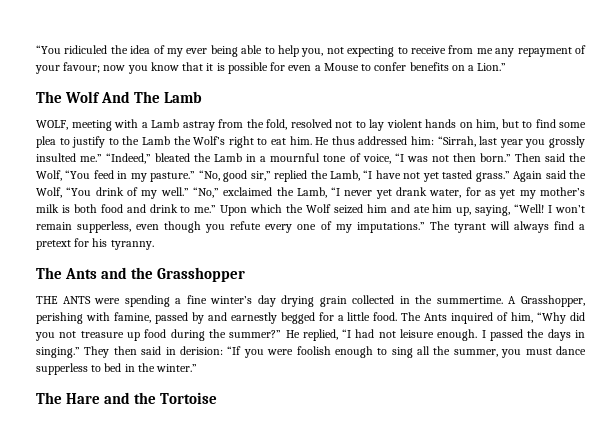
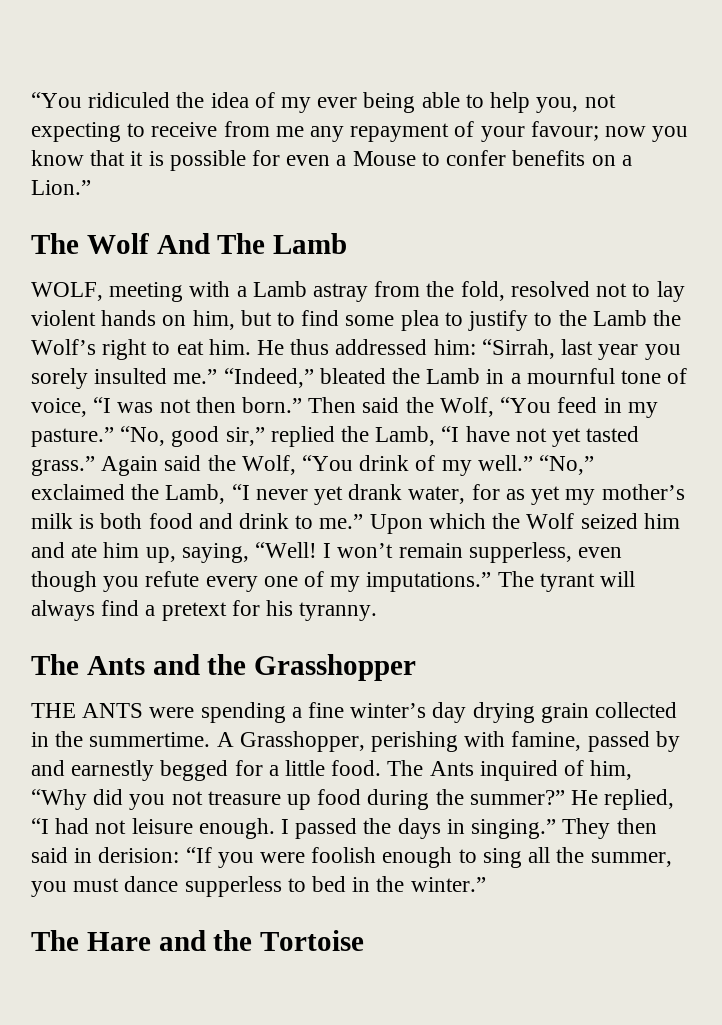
[549,136,586,148] grossly -> [31,368,88,389] sorely

